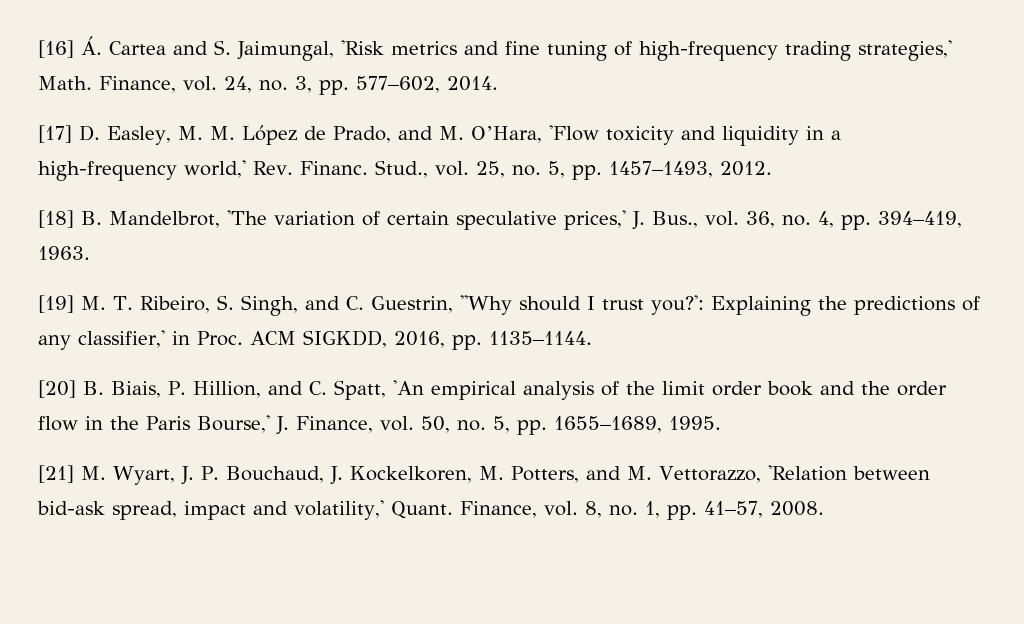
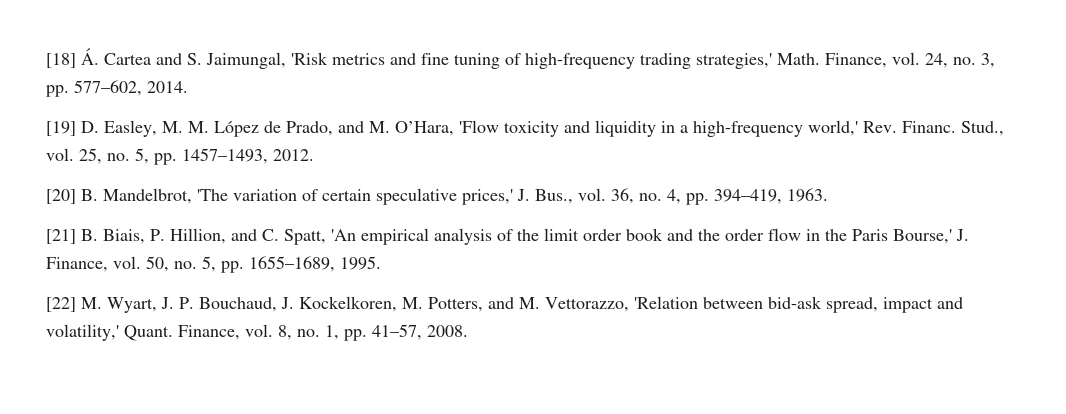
[38,40,74,58] [16] -> [46,53,76,68] [18]
[38,125,72,143] [17] -> [46,121,76,136] [19]
[38,210,74,228] [18] -> [46,189,76,204] [20]
[38,295,980,316] [38,330,592,350] [38,380,76,398] [19] M. T. Ribeiro, S. Singh, and C. Guestrin, ''Why should I trust you?': Explaining the predictions of any classifier,' in Proc. ACM SIGKDD, 2016, pp. 1135–1144. // [20] -> [46,229,76,244] [21]
[38,465,74,483] [21] -> [46,297,76,312] [22]

